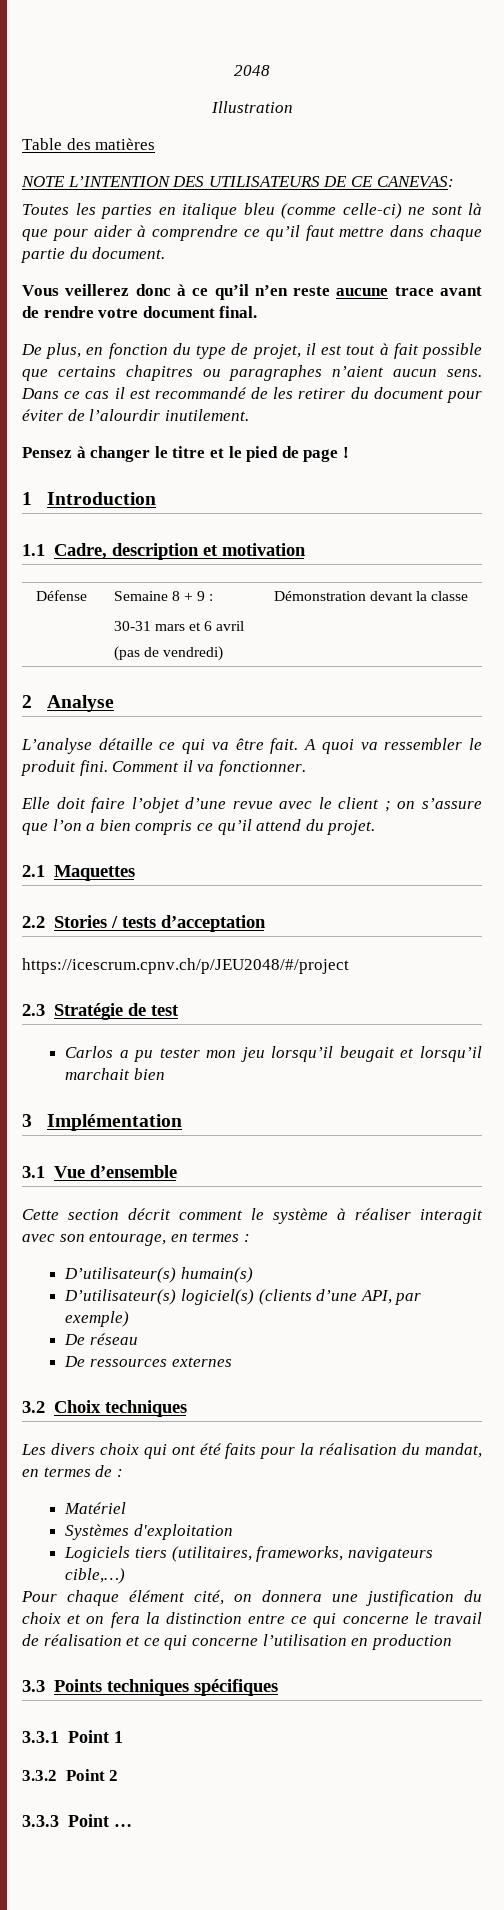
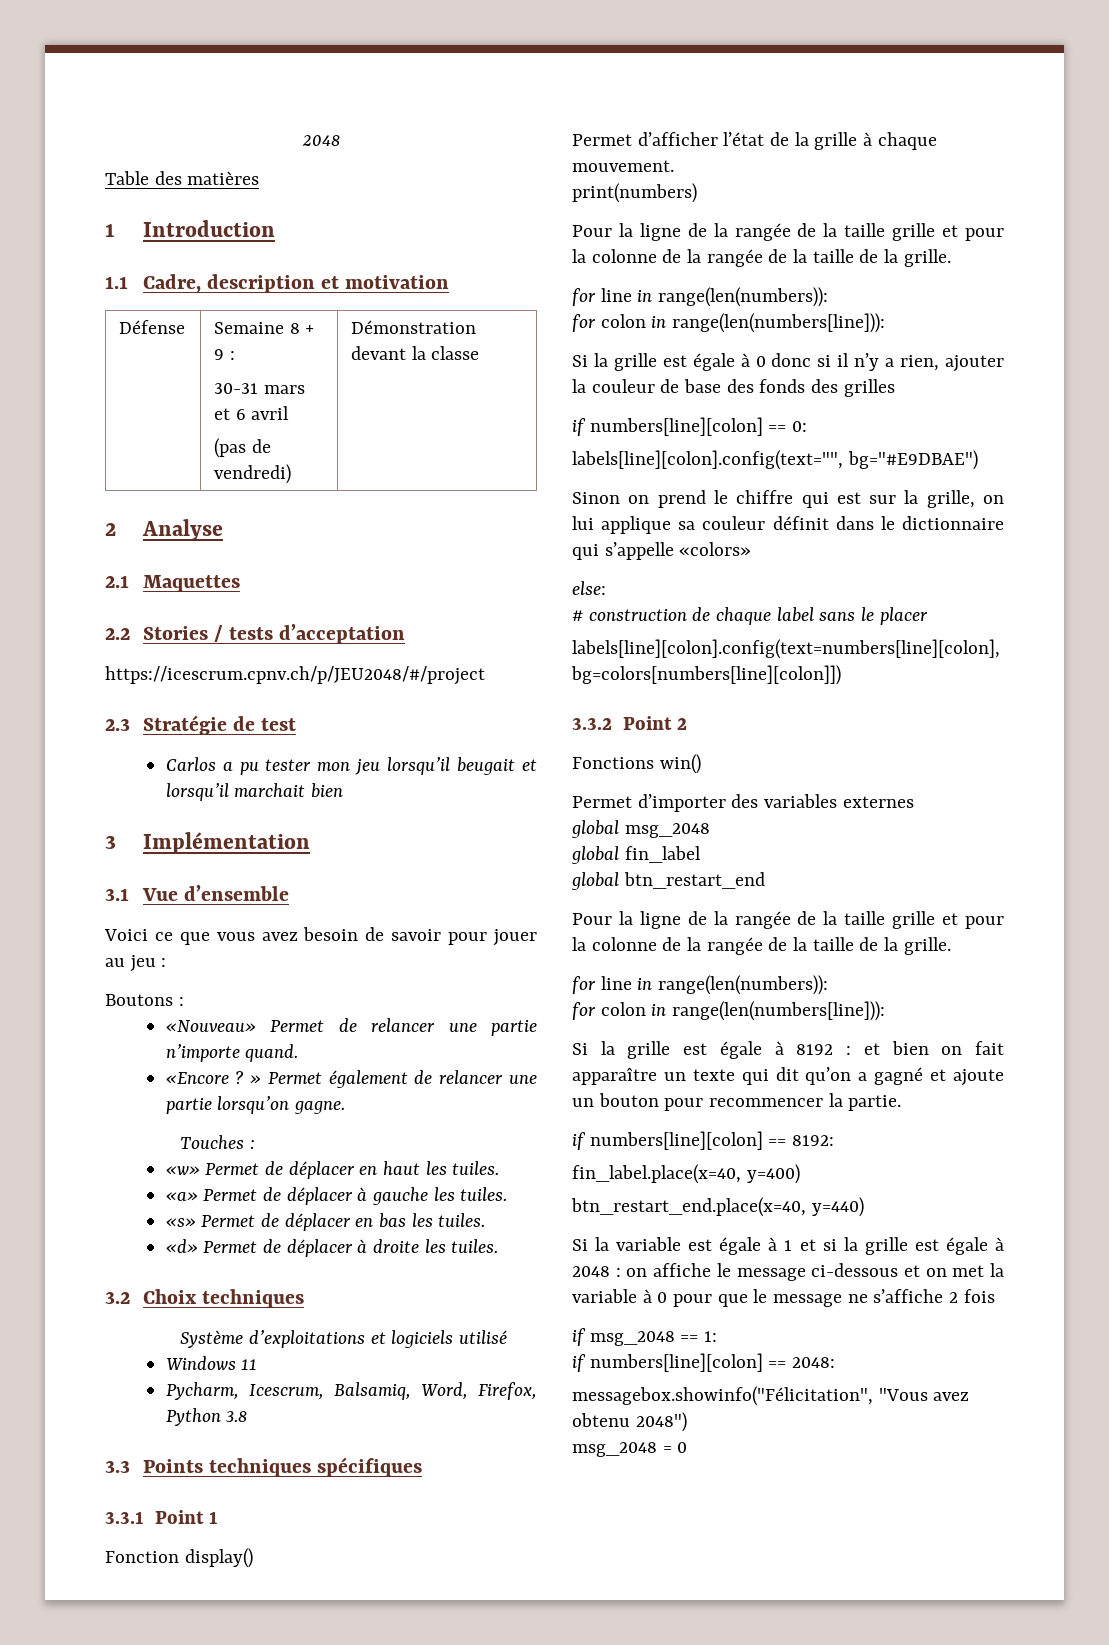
[234,65,270,76] [210,101,293,113] 2048 // Illustration -> [301,135,340,146] 2048
[21,176,454,187] [22,203,482,219] [22,225,482,241] [21,247,166,263] [22,284,482,300] [22,306,258,318] [21,343,482,359] [22,365,482,381] [21,387,482,403] [22,409,249,421] [22,446,349,462] // NOTE L’INTENTION DES UTILISATEURS DE CE CANEVAS: // Toutes les parties en italique bleu (comme celle-ci) ne sont là que pour aider à comprendre ce qu’il faut mettre dans chaque partie du document. // Vous veillerez donc à ce qu’il n’en reste aucune trace avant de rendre votre document final. // De plus, en fonction du type de projet, il est tout à fait possible que certains chapitres ou paragraphes n’aient aucun sens. Dans ce cas il est recommandé de les retirer du document pour éviter de l’alourdir inutilement. // Pensez à changer le titre et le pied de page ! -> (260, 178) none
[21,738,483,754] [21,760,306,776] [21,797,483,813] [22,819,376,835] // L’analyse détaille ce qui va être fait. A quoi va ressembler le produit fini. Comment il va fonctionner. // Elle doit faire l’objet d’une revue avec le client ; on s’assure que l’on a bien compris ce qu’il attend du projet. -> (223, 530) none
[22,1208,483,1224] [22,1232,250,1246] [64,1267,253,1283] [64,1289,422,1305] [65,1311,130,1327] [64,1333,138,1345] [64,1356,232,1367] [22,1400,187,1417] [21,1443,483,1459] [22,1465,123,1477] [64,1502,127,1514] [65,1524,233,1540] [64,1546,433,1562] [65,1568,126,1584] [21,1590,482,1606] [22,1612,483,1628] [22,1634,452,1650] Cette section décrit comment le système à réaliser interagit avec son entourage, en termes : // D’utilisateur(s) humain(s) // D’utilisateur(s) logiciel(s) (clients d’une API, par exemple) // De réseau // De ressources externes // 3.2 Choix techniques // Les divers choix qui ont été faits pour la réalisation du mandat, en termes de : // Matériel // Systèmes d'exploitation // Logiciels tiers (utilitaires, frameworks, navigateurs cible,…) // Pour chaque élément cité, on donnera une justification du choix et on fera la distinction entre ce qui concerne le travail de réalisation et ce qui concerne l’utilisation en production -> [104,927,537,946] [105,955,167,972] [105,994,184,1006] [165,1018,537,1036] [165,1044,299,1062] [165,1070,537,1088] [165,1096,346,1114] [180,1135,255,1149] [165,1161,500,1179] [165,1187,508,1205] [165,1213,486,1231] [165,1239,499,1257] [105,1289,304,1308] [180,1330,507,1348] [165,1356,258,1370] [165,1382,537,1400] [165,1408,248,1426] Voici ce que vous avez besoin de savoir pour jouer au jeu : // Boutons : // «Nouveau» Permet de relancer une partie n’importe quand. // «Encore ? » Permet également de relancer une partie lorsqu’on gagne. // Touches : // «w» Permet de déplacer en haut les tuiles. // «a» Permet de déplacer à gauche les tuiles. // «s» Permet de déplacer en bas les tuiles. // «d» Permet de déplacer à droite les tuiles. // 3.2 Choix techniques // Système d’exploitations et logiciels utilisé // Windows 11 // Pycharm, Icescrum, Balsamiq, Word, Firefox, Python 3.8
[22,1769,119,1781] [22,1814,132,1827] 3.3.2 Point 2 // 3.3.3 Point … -> [105,1548,253,1568] [572,132,937,150] [572,160,674,172] [572,183,697,203] [572,223,1005,241] [572,249,951,267] [572,287,829,307] [572,313,886,333] [572,353,1004,372] [572,379,895,397] [572,417,808,436] [572,450,978,470] [572,490,1004,508] [572,516,1004,534] [572,542,752,560] [572,581,606,595] [572,607,928,625] [572,639,1000,659] [571,665,841,685] [572,716,688,730] [572,754,701,774] [572,794,914,812] [571,820,710,838] [571,846,701,864] [571,872,765,890] [572,911,1005,929] [572,937,951,955] [572,975,829,995] [572,1001,886,1021] [572,1041,1005,1059] [572,1067,1005,1086] [572,1093,902,1111] [572,1131,835,1150] [572,1164,800,1184] [571,1197,864,1217] [572,1237,1004,1255] [572,1263,1004,1281] [572,1289,995,1307] [572,1328,718,1346] [572,1353,836,1372] [572,1386,970,1406] [572,1412,687,1432] [572,1442,688,1457] Fonction display() // Permet d’afficher l’état de la grille à chaque mouvement. // print(numbers) // Pour la ligne de la rangée de la taille grille et pour la colonne de la rangée de la taille de la grille. // for line in range(len(numbers)): // for colon in range(len(numbers[line])): // Si la grille est égale à 0 donc si il n’y a rien, ajouter la couleur de base des fonds des grilles // if numbers[line][colon] == 0: // labels[line][colon].config(text="", bg="#E9DBAE") // Sinon on prend le chiffre qui est sur la grille, on lui applique sa couleur définit dans le dictionnaire qui s’appelle «colors» // else: // # construction de chaque label sans le placer // labels[line][colon].config(text=numbers[line][colon], bg=colors[numbers[line][colon]]) // 3.3.2 Point 2 // Fonctions win() // Permet d’importer des variables externes // global msg_2048 // global fin_label // global btn_restart_end // Pour la ligne de la rangée de la taille grille et pour la colonne de la rangée de la taille de la grille. // for line in range(len(numbers)): // for colon in range(len(numbers[line])): // Si la grille est égale à 8192 : et bien on fait apparaître un texte qui dit qu’on a gagné et ajoute un bouton pour recommencer la partie. // if numbers[line][colon] == 8192: // fin_label.place(x=40, y=400) // btn_restart_end.place(x=40, y=440) // Si la variable est égale à 1 et si la grille est égale à 2048 : on affiche le message ci-dessous et on met la variable à 0 pour que le message ne s’affiche 2 fois // if msg_2048 == 1: // if numbers[line][colon] == 2048: // messagebox.showinfo("Félicitation", "Vous avez obtenu 2048") // msg_2048 = 0

